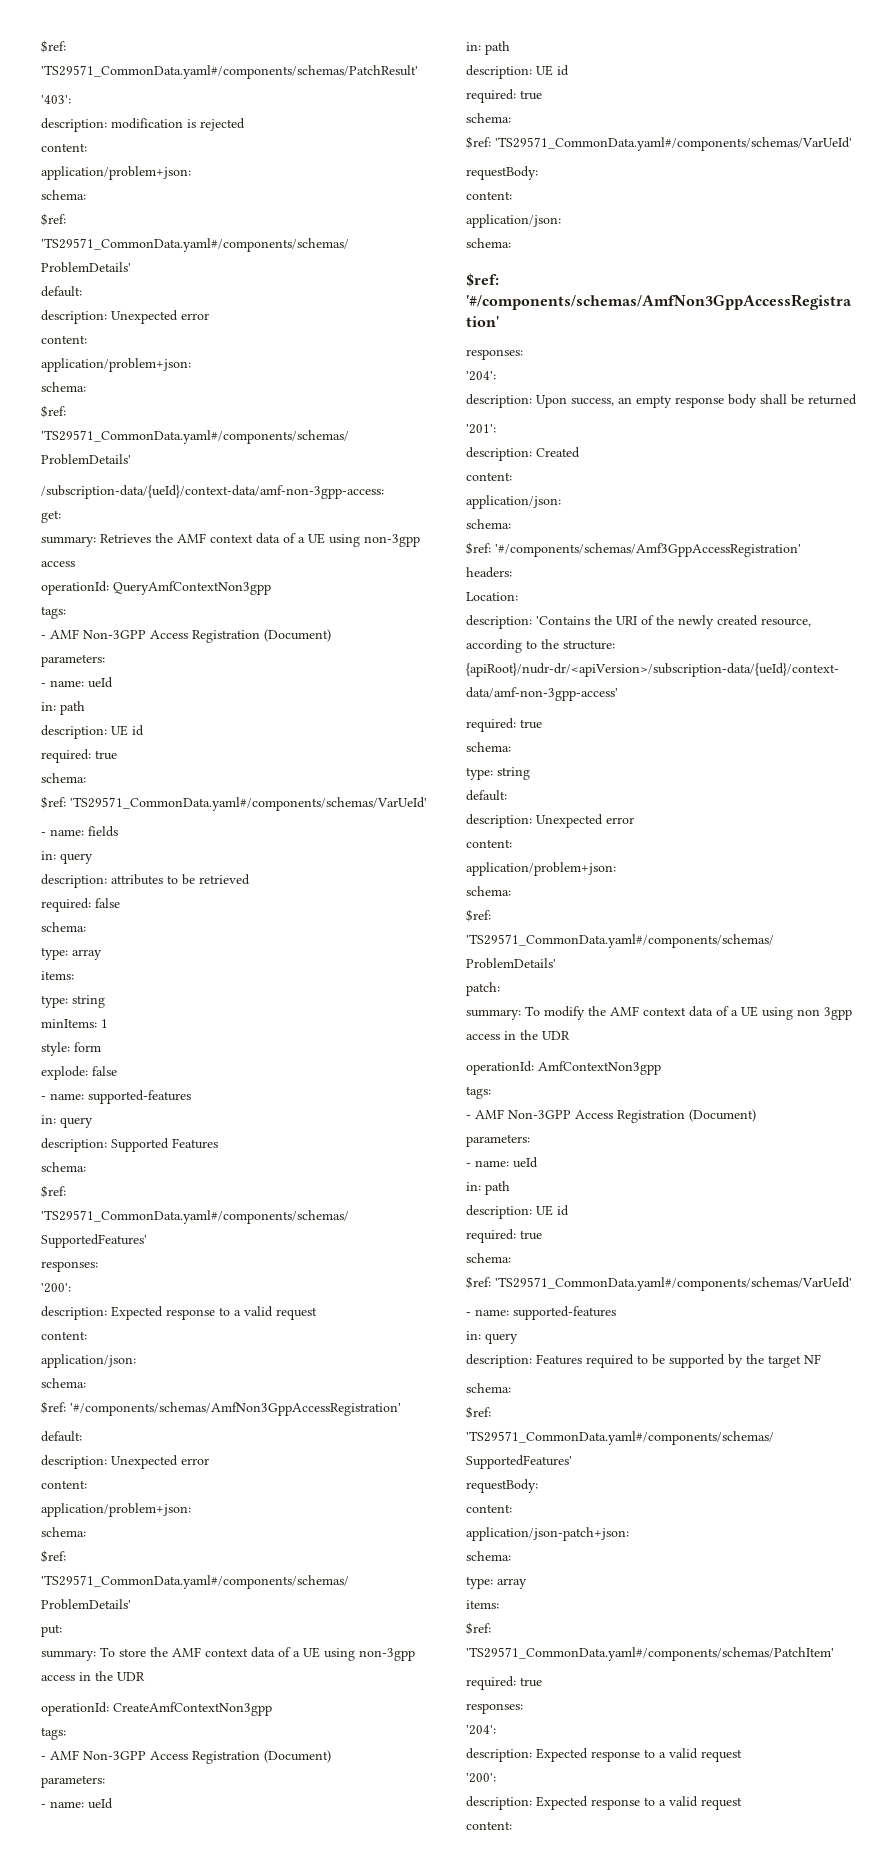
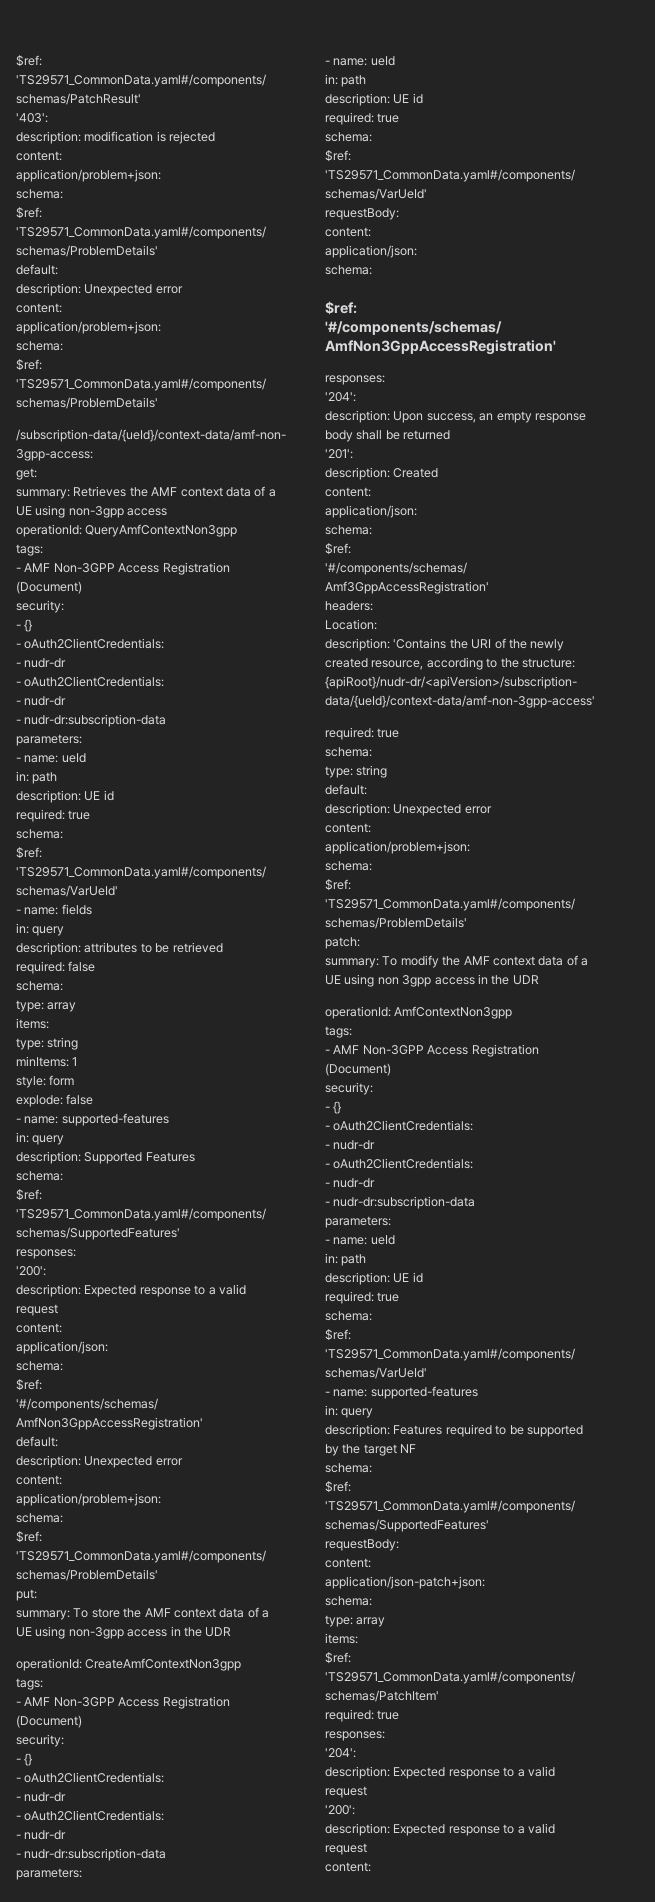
(331, 635) none -> [16,600,64,613] [16,619,33,632] [16,638,165,649] [16,658,67,668] [16,676,165,687] [16,696,67,706] [16,714,167,727] // security: // - {} // - oAuth2ClientCredentials: // - nudr-dr // - oAuth2ClientCredentials: // - nudr-dr // - nudr-dr:subscription-data
(331, 1756) none -> [16,1734,64,1747] [16,1753,33,1766] [16,1772,165,1783] [16,1792,67,1802] [16,1810,165,1821] [16,1830,67,1840] [16,1848,167,1861] // security: // - {} // - oAuth2ClientCredentials: // - nudr-dr // - oAuth2ClientCredentials: // - nudr-dr // - nudr-dr:subscription-data
(756, 1115) none -> [325,1082,373,1095] [325,1101,342,1114] [325,1120,474,1131] [325,1140,376,1150] [325,1158,474,1169] [325,1178,376,1188] [325,1196,476,1209] // security: // - {} // - oAuth2ClientCredentials: // - nudr-dr // - oAuth2ClientCredentials: // - nudr-dr // - nudr-dr:subscription-data

